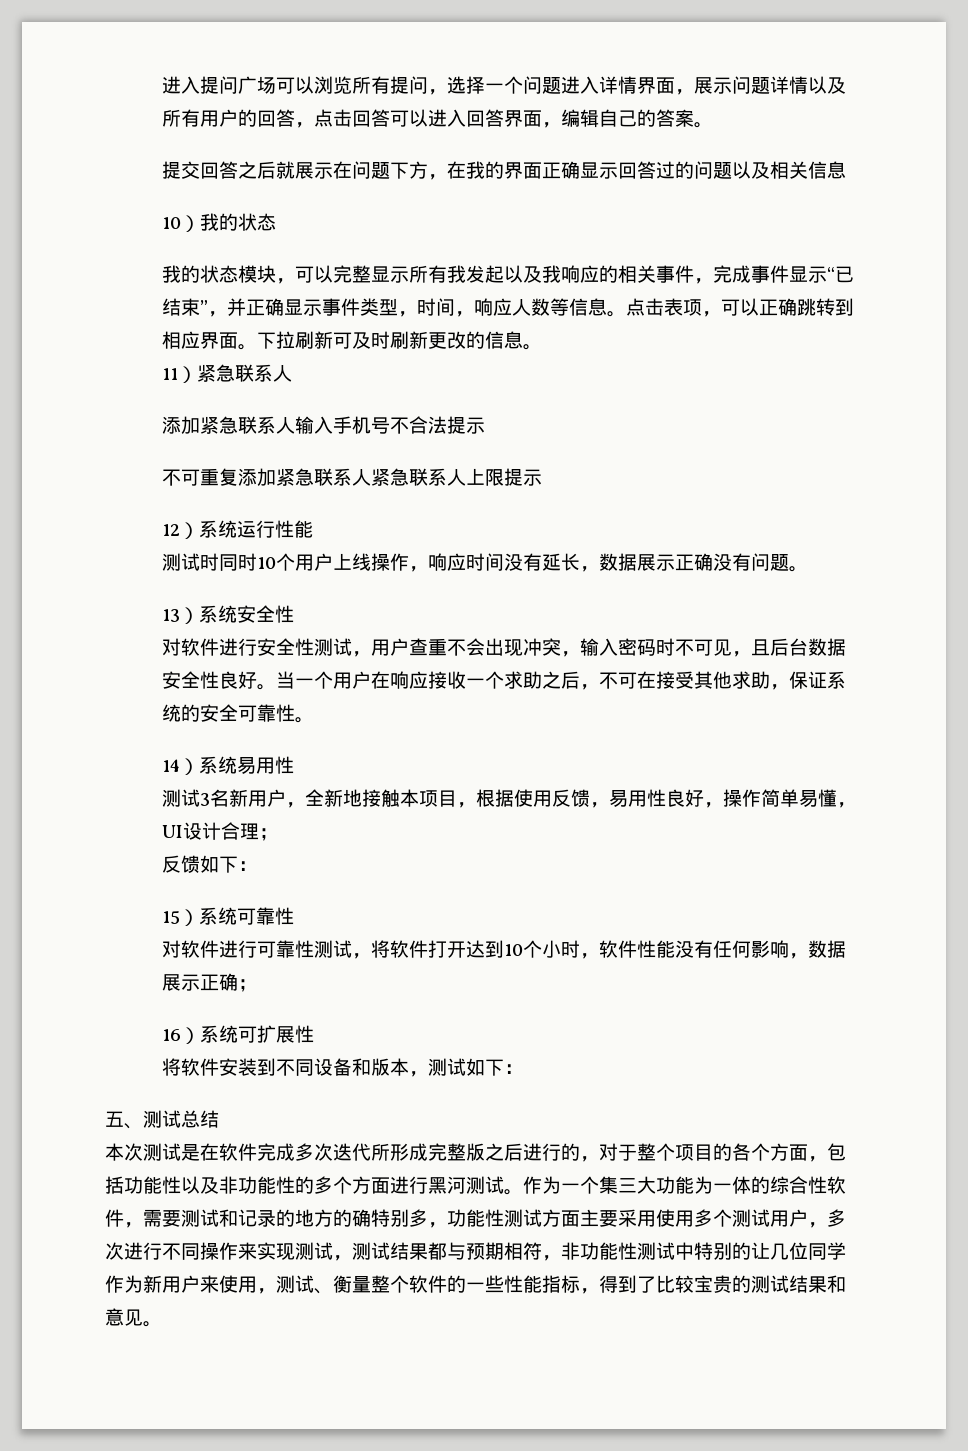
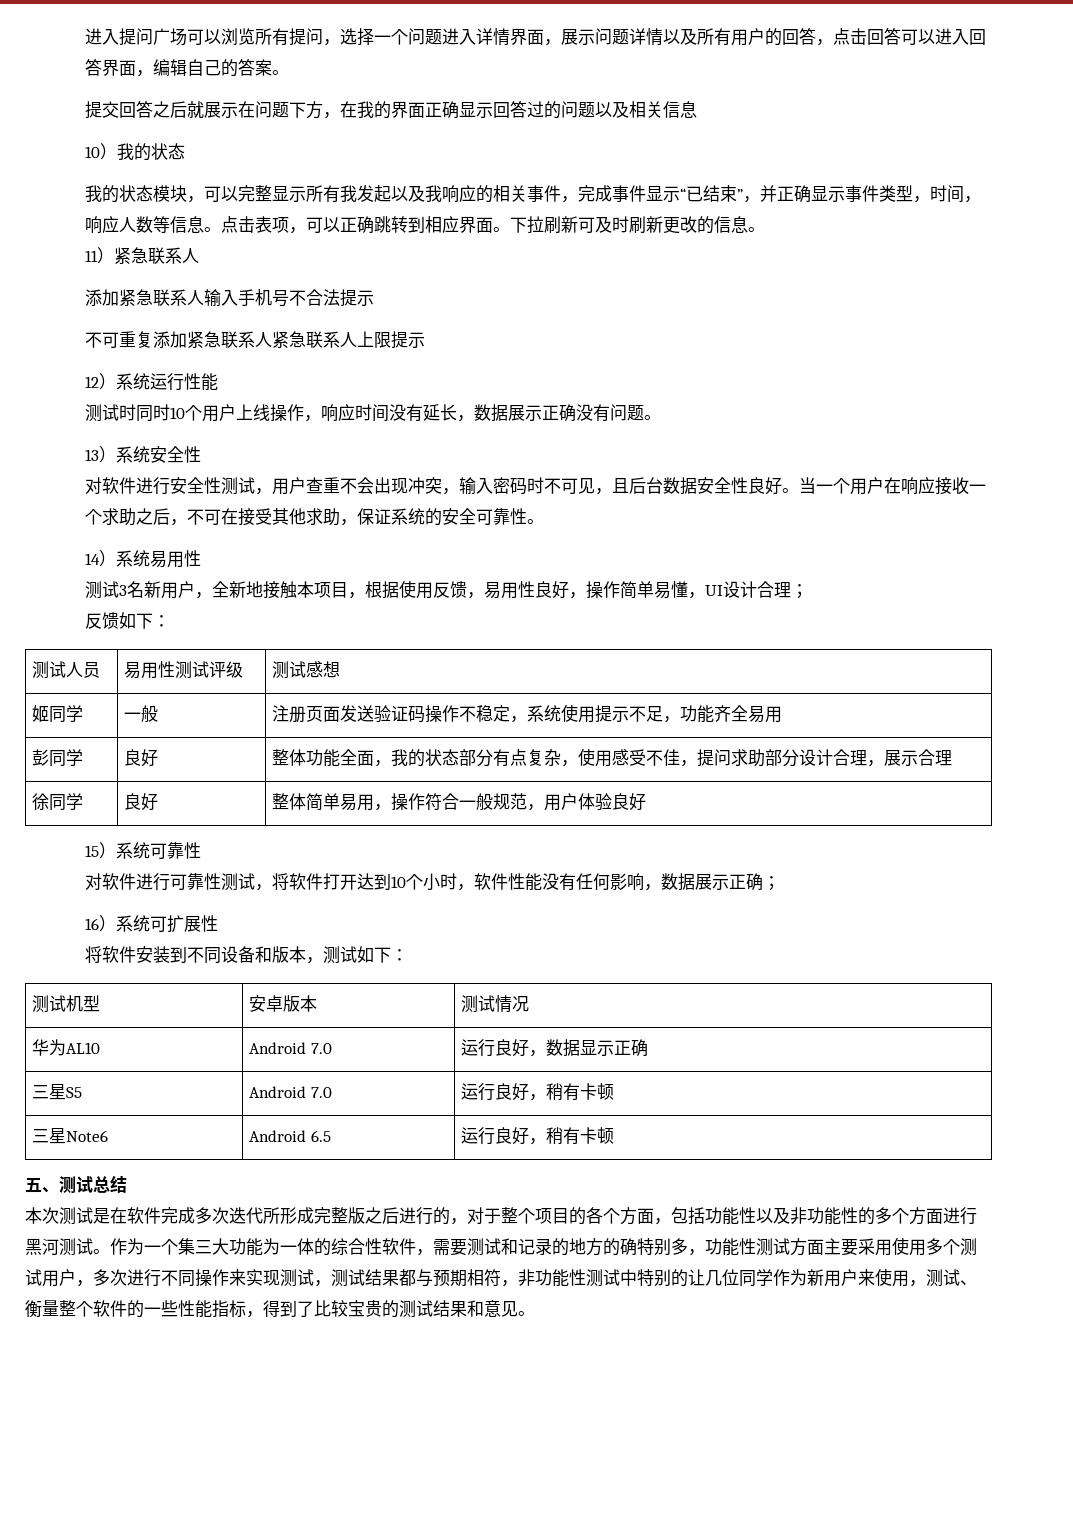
(258, 866) none -> [32,661,101,679] [124,661,244,679] [272,661,341,679] [32,705,84,723] [124,705,159,722] [272,704,783,723] [32,749,84,767] [124,749,159,767] [272,748,953,767] [32,793,84,811] [124,793,159,811] [272,793,647,811] // 测试人员 | 易用性测试评级 | 测试感想 // 姬同学 | 一般 | 注册页面发送验证码操作不稳定，系统使用提示不足，功能齐全易用 // 彭同学 | 良好 | 整体功能全面，我的状态部分有点复杂，使用感受不佳，提问求助部分设计合理，展示合理 // 徐同学 | 良好 | 整体简单易用，操作符合一般规范，用户体验良好
(524, 1069) none -> [32,995,101,1013] [249,995,318,1012] [461,995,530,1013] [32,1039,101,1056] [249,1042,333,1054] [461,1039,649,1057] [32,1083,83,1100] [249,1086,333,1098] [461,1083,615,1101] [32,1127,109,1144] [249,1130,332,1142] [461,1127,615,1145] // 测试机型 | 安卓版本 | 测试情况 // 华为AL10 | Android 7.0 | 运行良好，数据显示正确 // 三星S5 | Android 7.0 | 运行良好，稍有卡顿 // 三星Note6 | Android 6.5 | 运行良好，稍有卡顿

